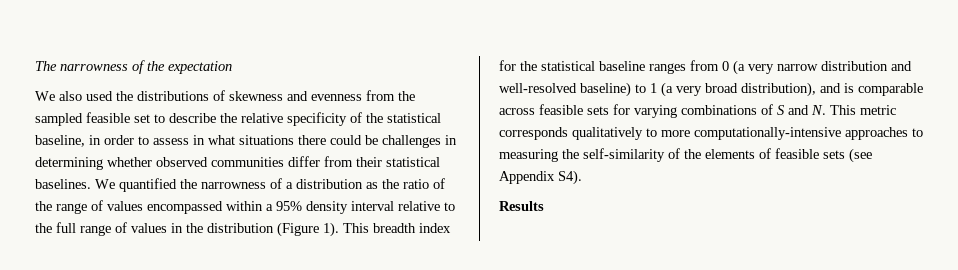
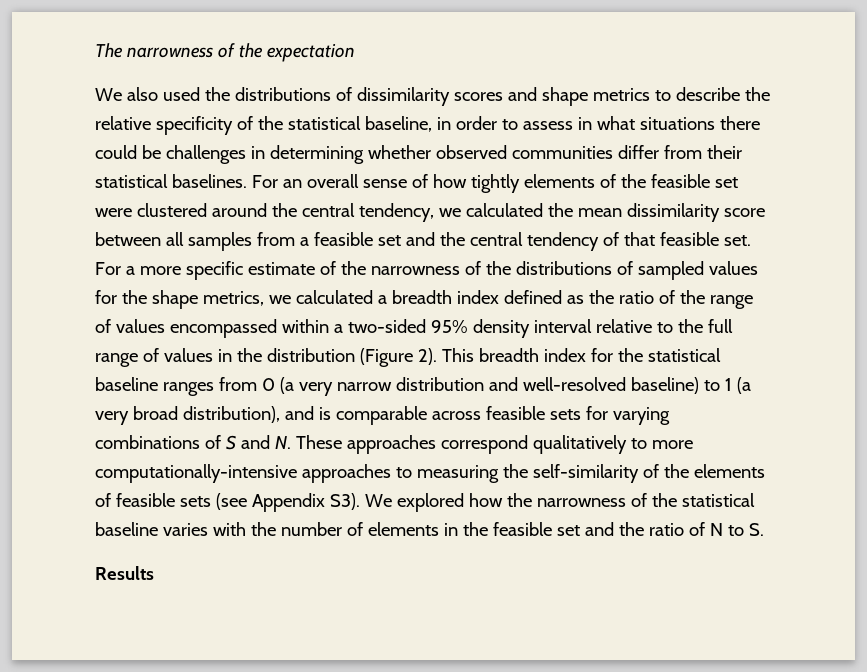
[229,90,415,101] [35,112,150,126] skewness and evenness from the sampled feasible set -> [356,87,650,106] dissimilarity scores and shape metrics
[95,178,363,192] We quantified the narrowness of a distribution -> [251,174,738,193] [95,203,765,222] [95,232,751,251] [95,261,758,280] [95,290,562,309] For an overall sense of how tightly elements of the feasible set were clustered around the central tendency, we calculated the mean dissimilarity score between all samples from a feasible set and the central tendency of that feasible set. For a more specific estimate of the narrowness of the distributions of sampled values for the shape metrics, we calculated a breadth index defined
(273, 207) none -> [347,319,426,333] two-sided
[323,222,339,237] 1). -> [417,348,437,365] 2).
[830,105,896,115] [499,127,568,140] This metric corresponds -> [295,435,528,454] These approaches correspond
[558,170,582,185] S4). -> [329,493,755,512] [95,522,764,536] S3). We explored how the narrowness of the statistical baseline varies with the number of elements in the feasible set and the ratio of N to S.

